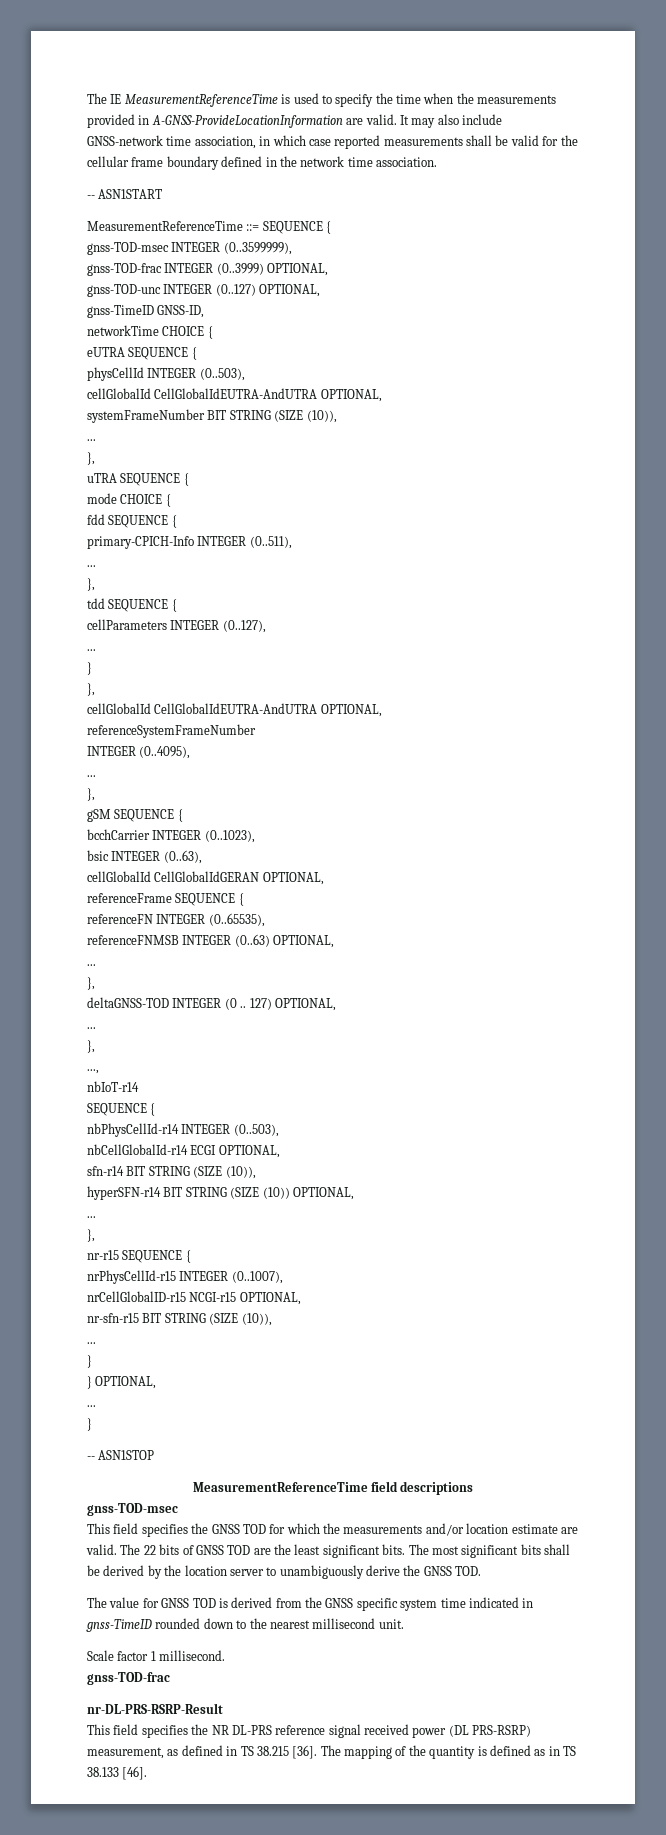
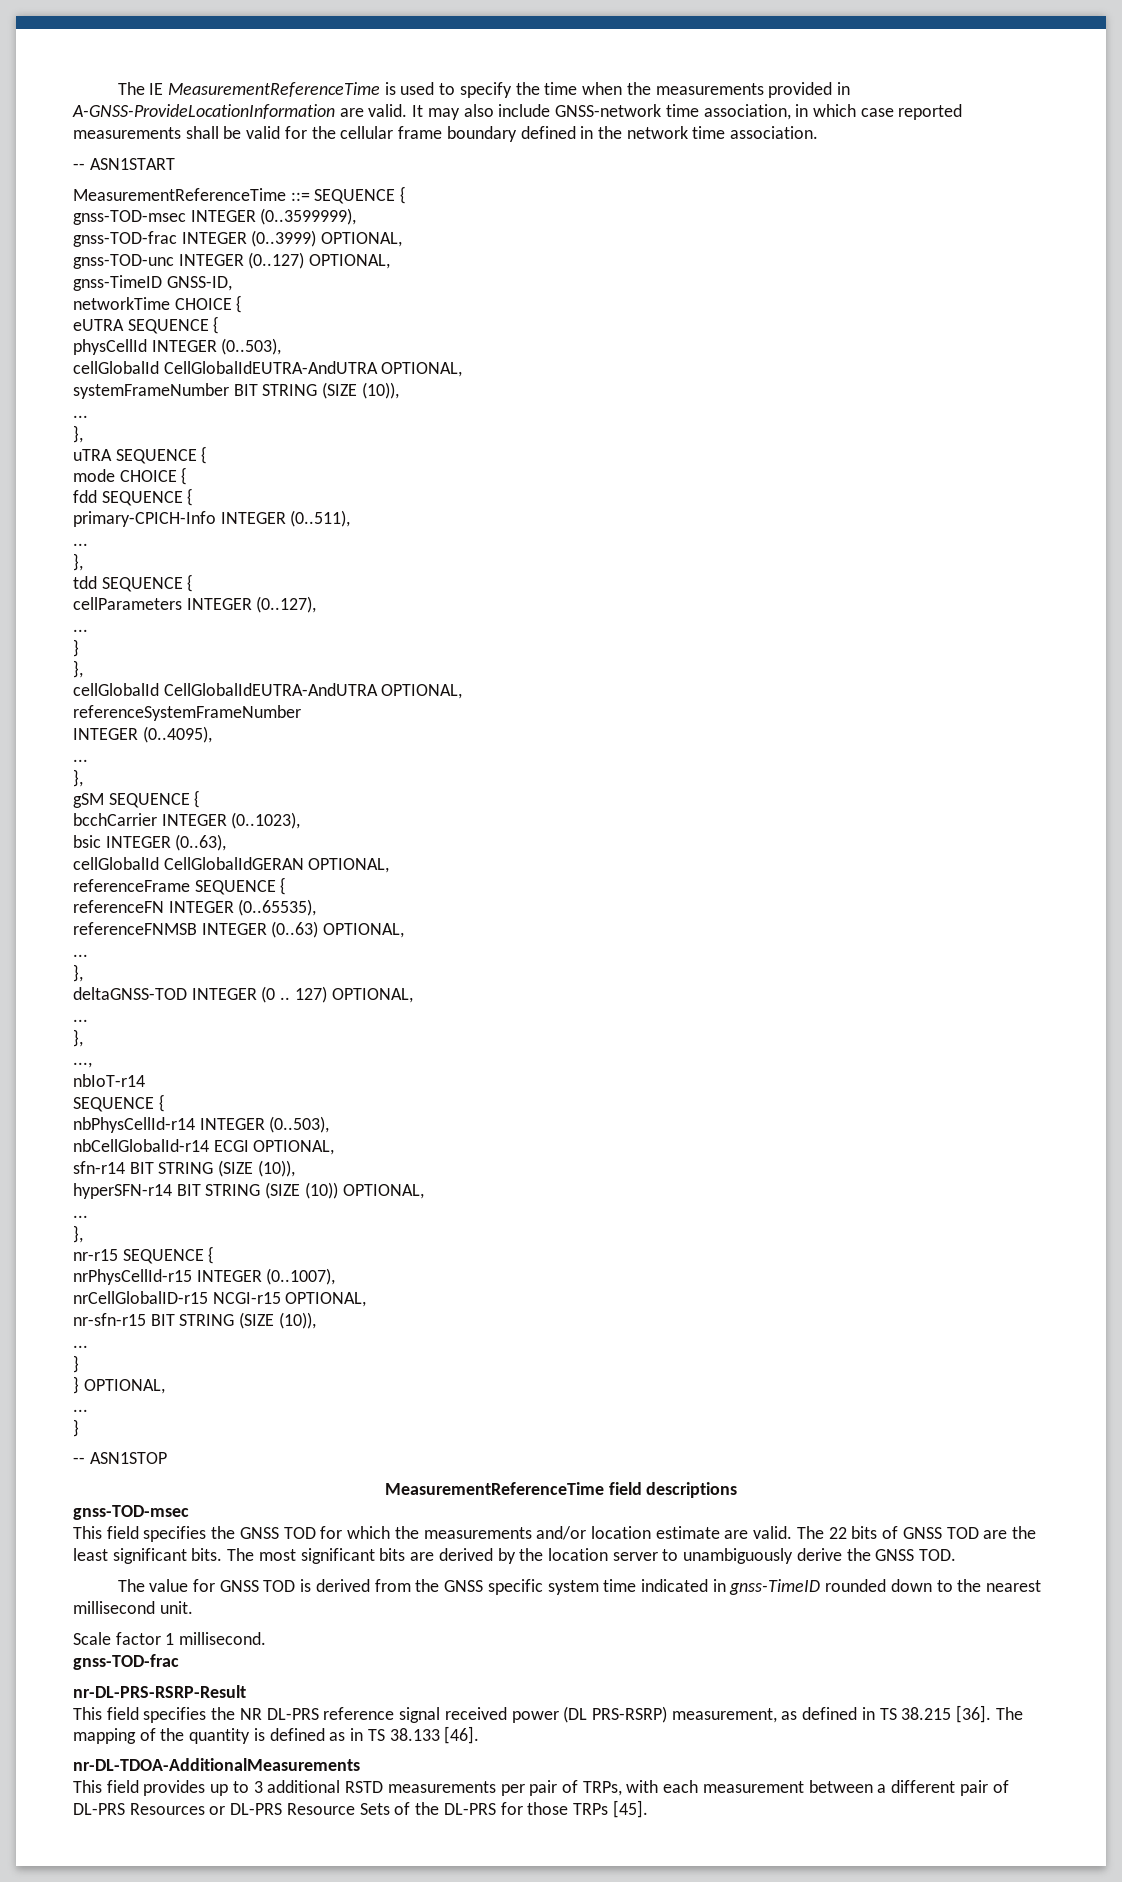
[544,1544,570,1555] [87,1565,100,1576] shall be -> [410,1552,435,1561] are
(148, 1773) none -> [73,1758,360,1771] [73,1780,1009,1796] [73,1800,648,1818] // nr-DL-TDOA-AdditionalMeasurements // This field provides up to 3 additional RSTD measurements per pair of TRPs, with each measurement between a different pair of DL-PRS Resources or DL-PRS Resource Sets of the DL-PRS for those TRPs [45].

